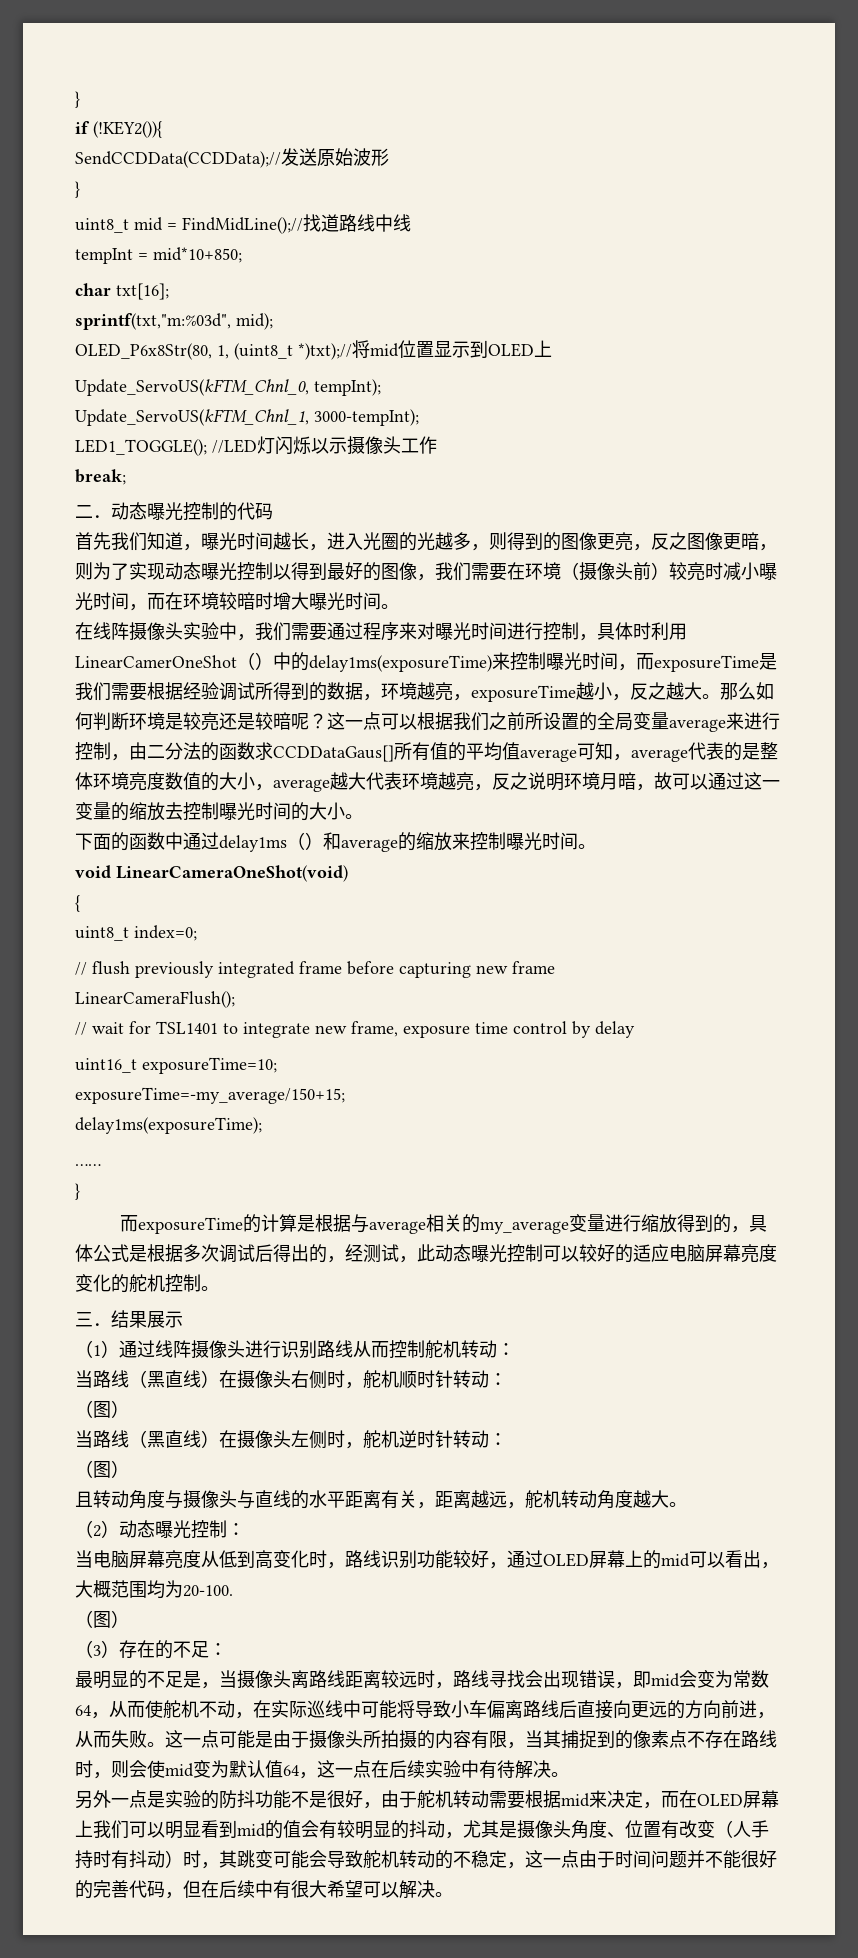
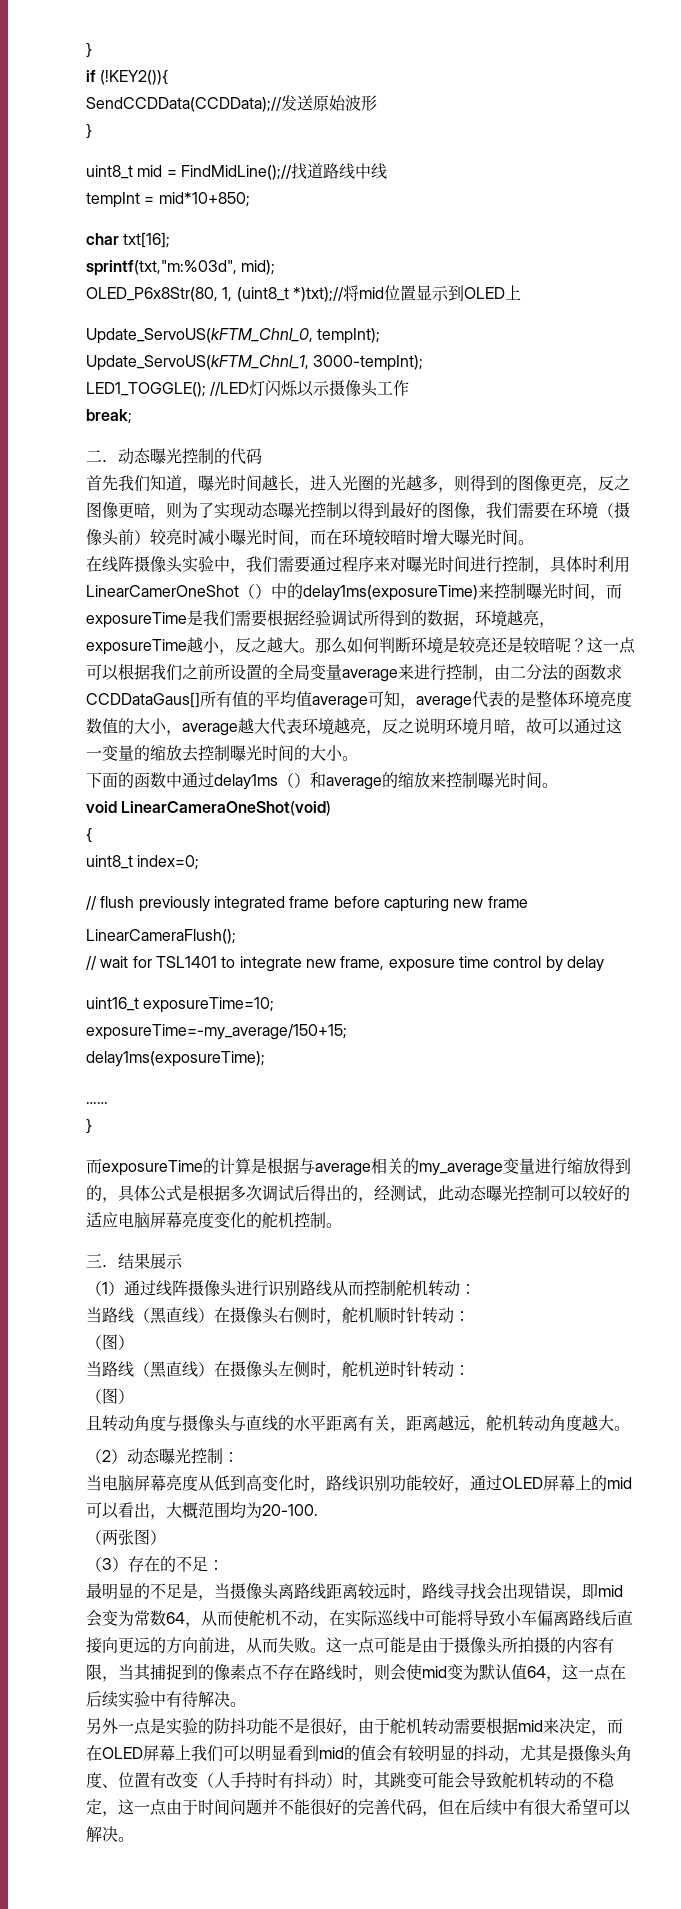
(93, 1619) none -> [102,1529,134,1545] 两张

